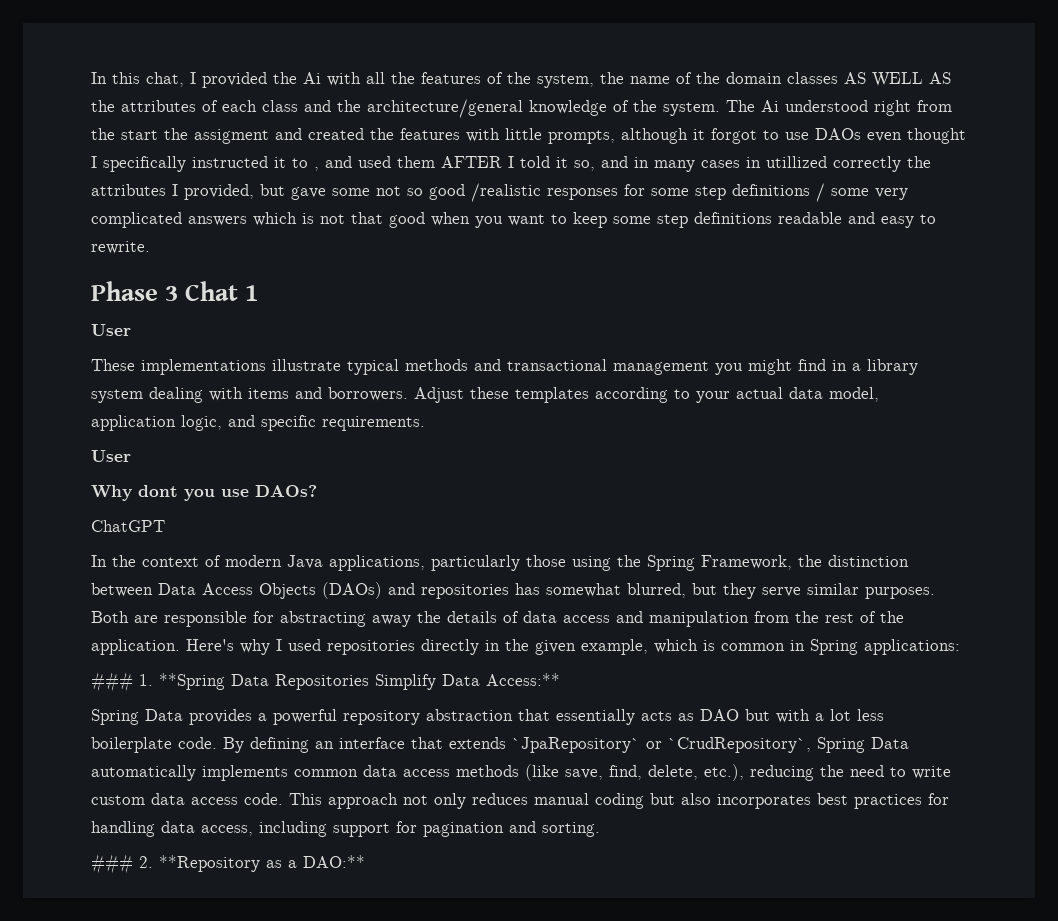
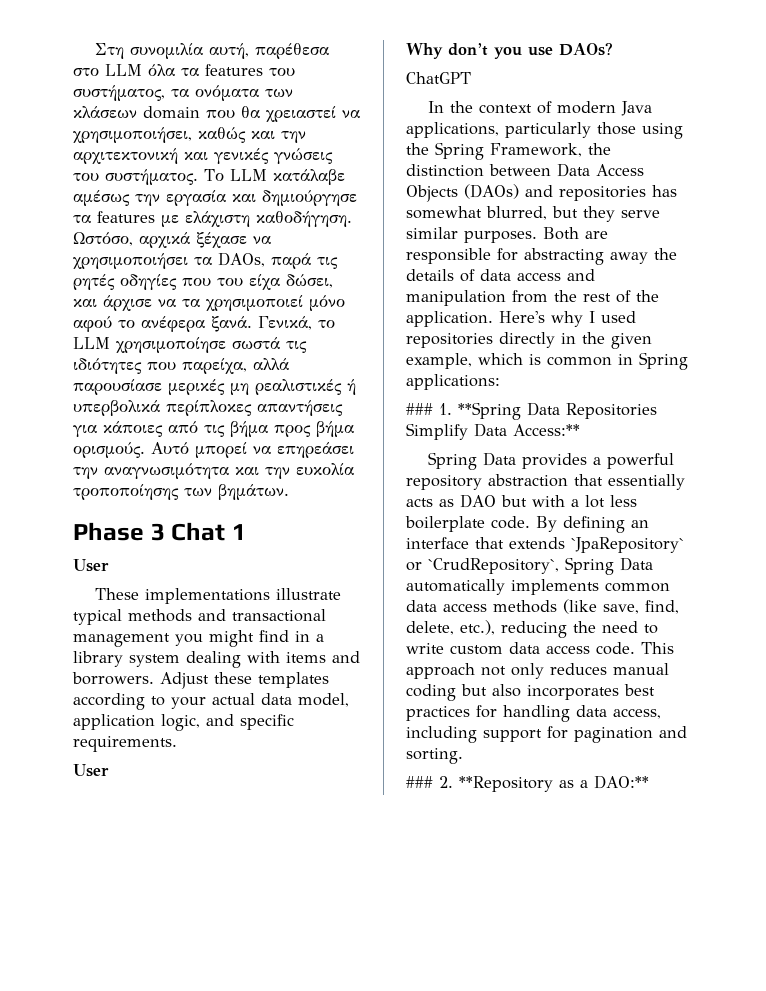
[91,72,951,88] [91,99,952,118] [91,128,966,144] [91,156,931,172] [91,183,908,202] [91,212,936,228] [91,241,150,254] In this chat, I provided the Ai with all the features of the system, the name of the domain classes AS WELL AS the attributes of each class and the architecture/general knowledge of the system. The Ai understood right from the start the assigment and created the features with little prompts, although it forgot to use DAOs even thought I specifically instructed it to , and used them AFTER I told it so, and in many cases in utillized correctly the attributes I provided, but gave some not so good /realistic responses for some step definitions / some very complicated answers which is not that good when you want to keep some step definitions readable and easy to rewrite. -> [95,43,330,59] [73,64,295,77] [73,85,293,101] [73,106,360,122] [73,127,306,143] [73,148,333,164] [73,169,345,185] [73,190,357,206] [73,211,352,227] [73,232,271,248] [73,252,338,269] [73,274,333,290] [73,295,345,311] [73,316,335,332] [73,337,307,353] [73,358,289,374] [73,379,356,395] [73,400,343,416] [73,421,354,437] [73,442,354,458] [73,463,354,479] [73,484,289,500] Στη συνομιλία αυτή, παρέθεσα στο LLM όλα τα features του συστήματος, τα ονόματα των κλάσεων domain που θα χρειαστεί να χρησιμοποιήσει, καθώς και την αρχιτεκτονική και γενικές γνώσεις του συστήματος. Το LLM κατάλαβε αμέσως την εργασία και δημιούργησε τα features με ελάχιστη καθοδήγηση. Ωστόσο, αρχικά ξέχασε να χρησιμοποιήσει τα DAOs, παρά τις ρητές οδηγίες που του είχα δώσει, και άρχισε να τα χρησιμοποιεί μόνο αφού το ανέφερα ξανά. Γενικά, το LLM χρησιμοποίησε σωστά τις ιδιότητες που παρείχα, αλλά παρουσίασε μερικές μη ρεαλιστικές ή υπερβολικά περίπλοκες απαντήσεις για κάποιες από τις βήμα προς βήμα ορισμούς. Αυτό μπορεί να επηρεάσει την αναγνωσιμότητα και την ευκολία τροποποίησης των βημάτων.
[138,485,178,497] dont -> [448,43,488,56] don’t

